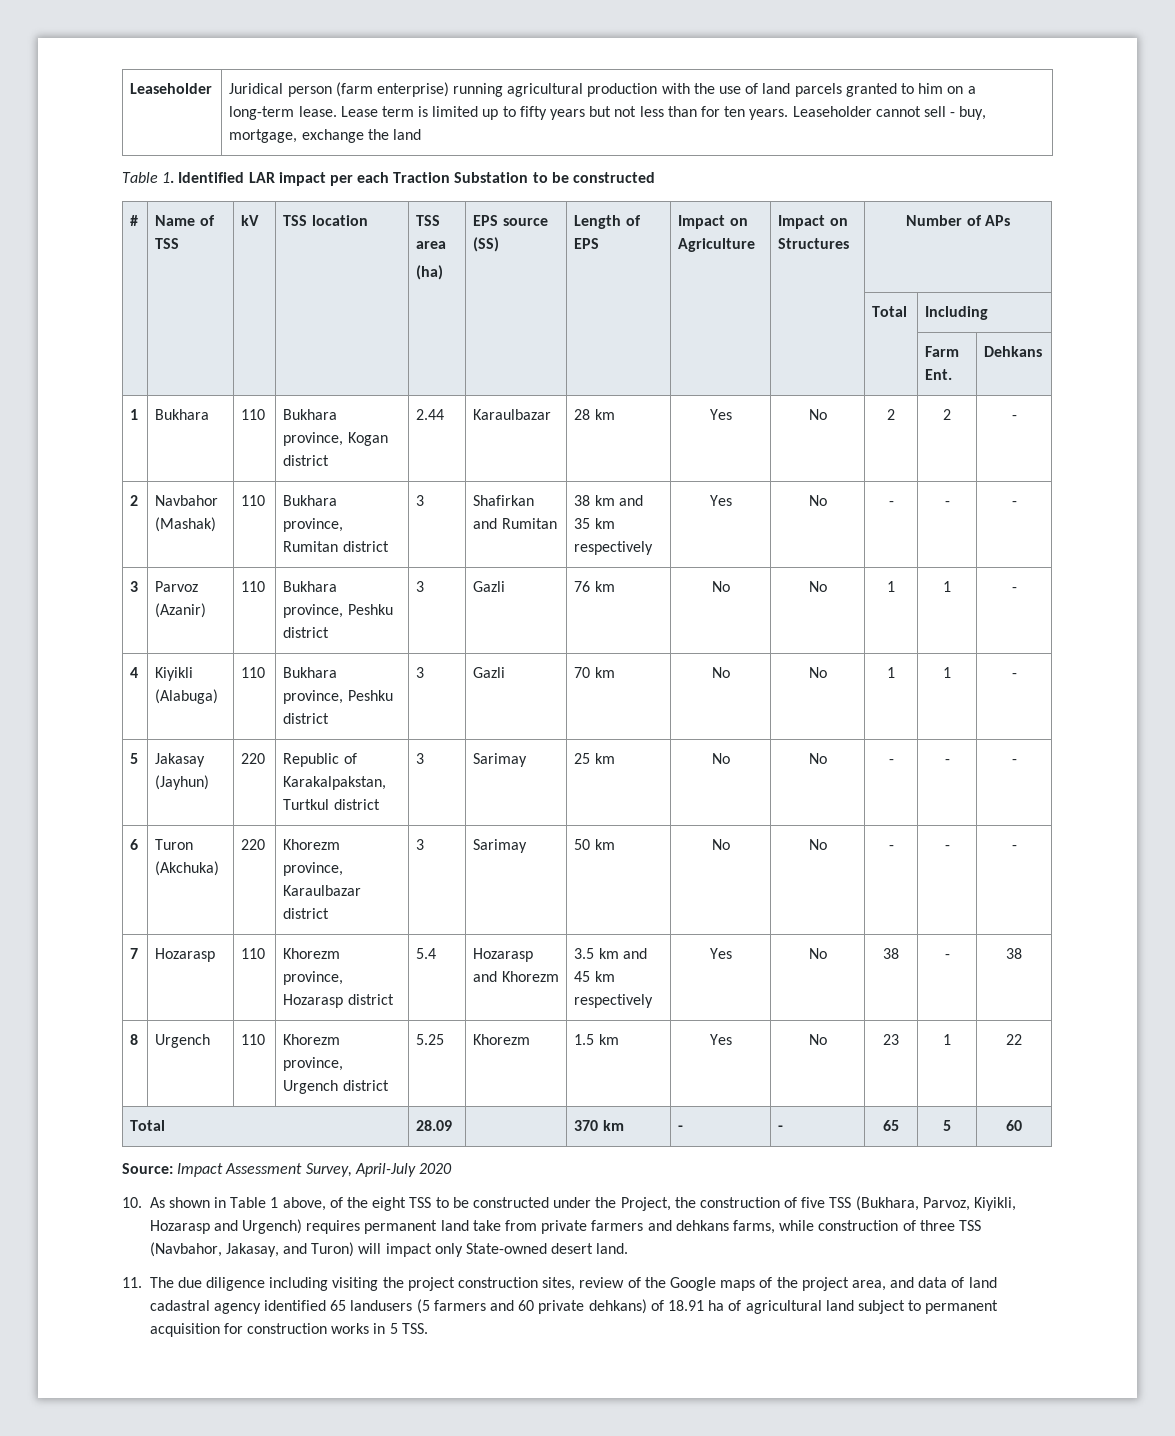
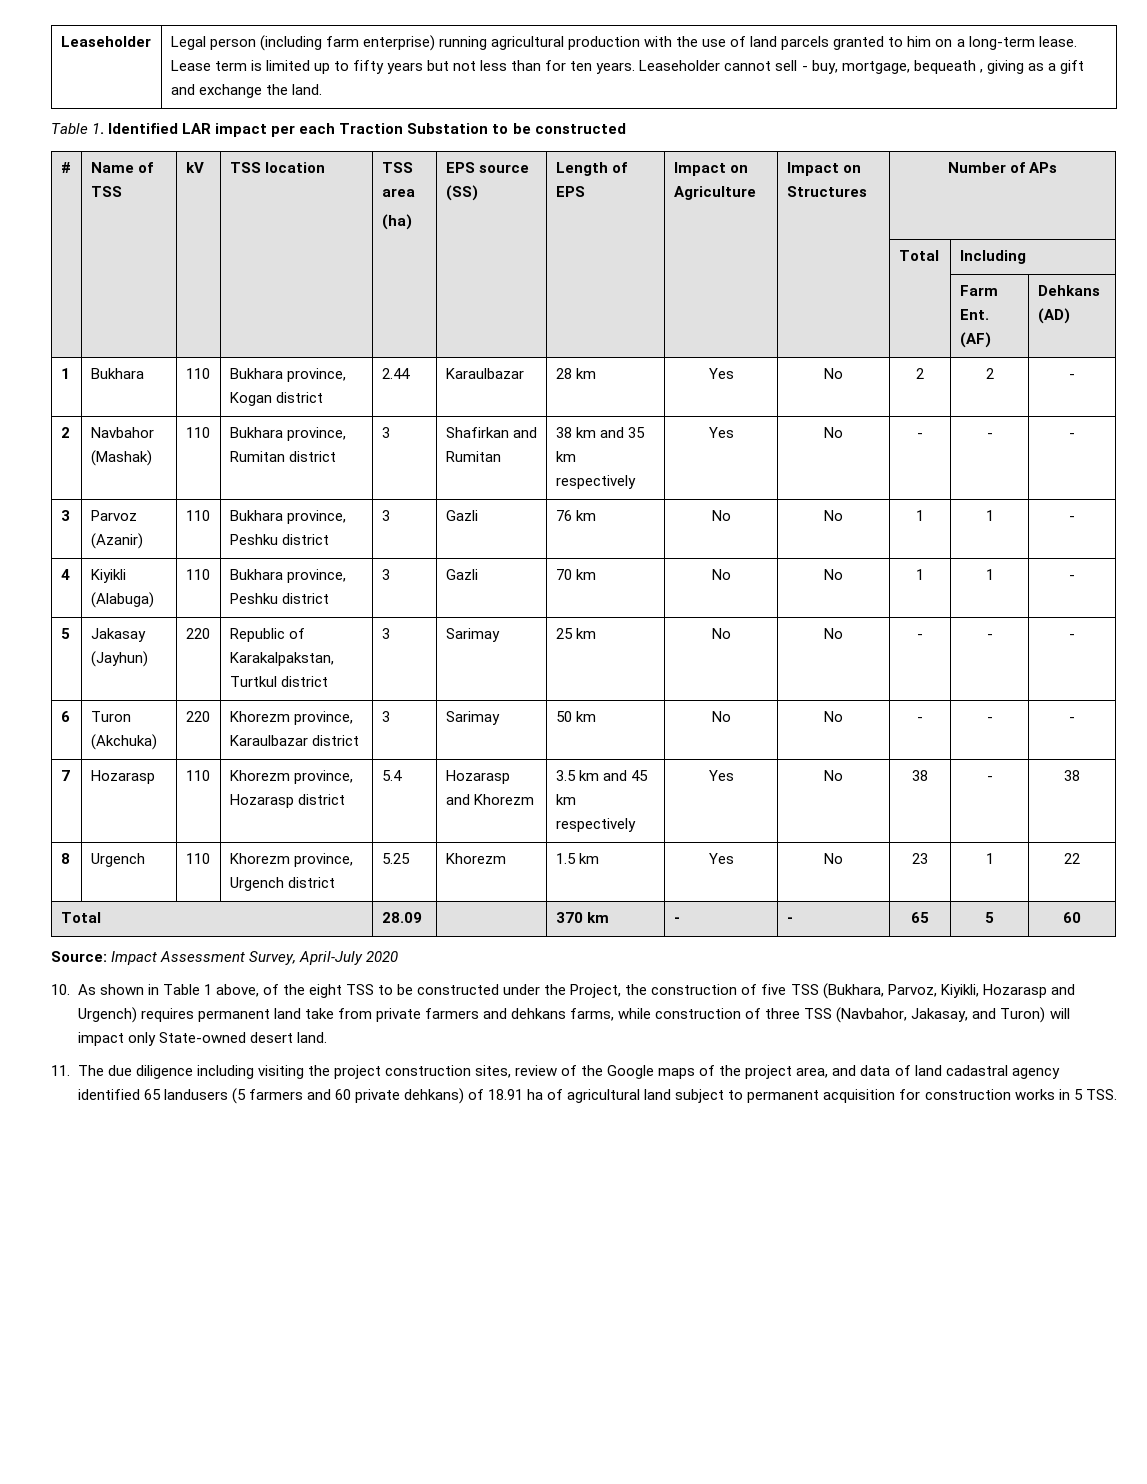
[229,82,373,97] Juridical person (farm -> [170,35,359,51] Legal person (including farm
(298, 136) none -> [913,60,1084,74] [170,84,195,95] bequeath , giving as a gift and
[392,129,421,140] land -> [291,84,322,95] land.
(953, 374) none -> [959,332,991,348] (AF)
(1043, 351) none -> [1037,308,1070,324] (AD)

